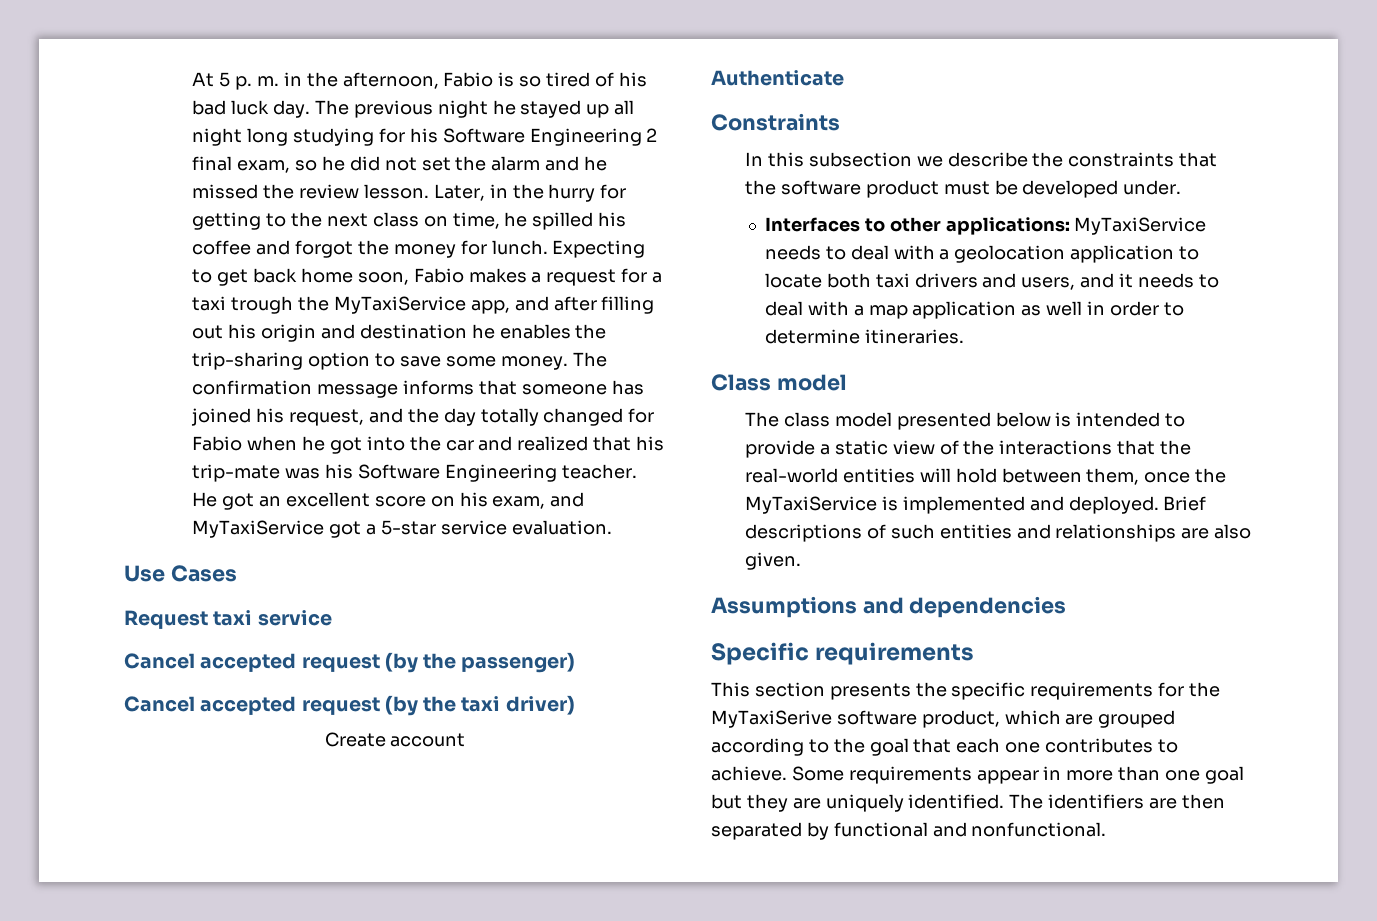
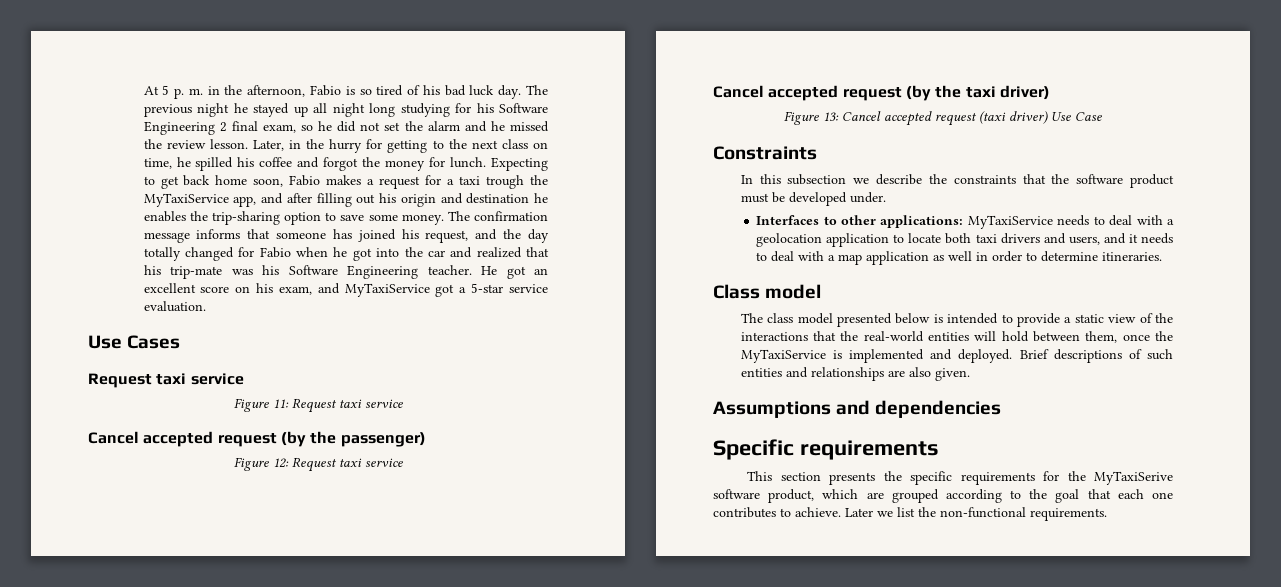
(332, 618) none -> [233,398,403,413] // Figure 11: Request taxi service
(576, 662) none -> [233,457,403,472] // Figure 12: Request taxi service
[324,732,466,747] [711,70,844,86] Create account // Authenticate -> [784,111,1102,126] Figure 13: Cancel accepted request (taxi driver) Use Case
[791,766,1244,784] [711,794,1225,812] [711,822,1107,840] Some requirements appear in more than one goal but they are uniquely identified. The identifiers are then separated by functional and nonfunctional. -> [845,507,1107,521] Later we list the non-functional requirements.

